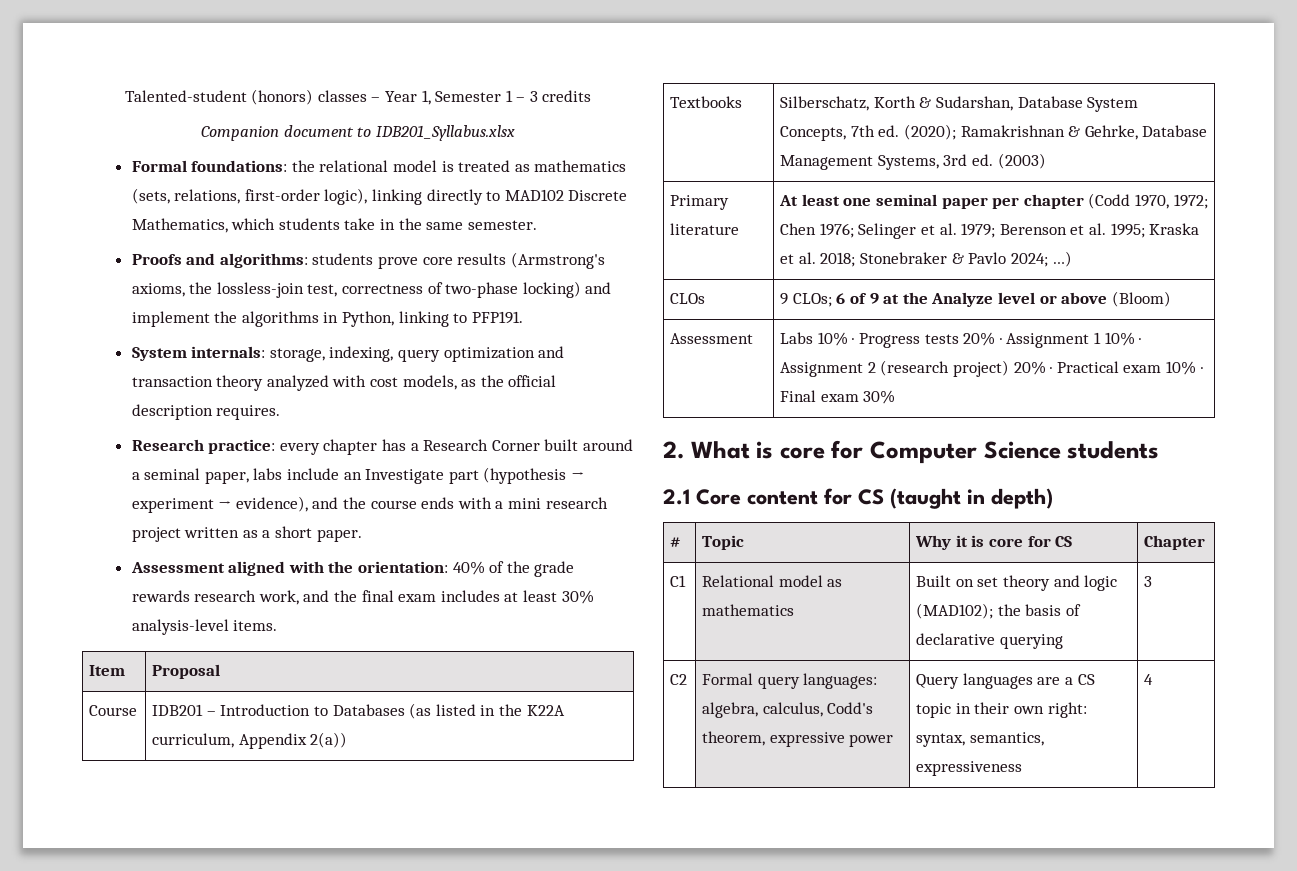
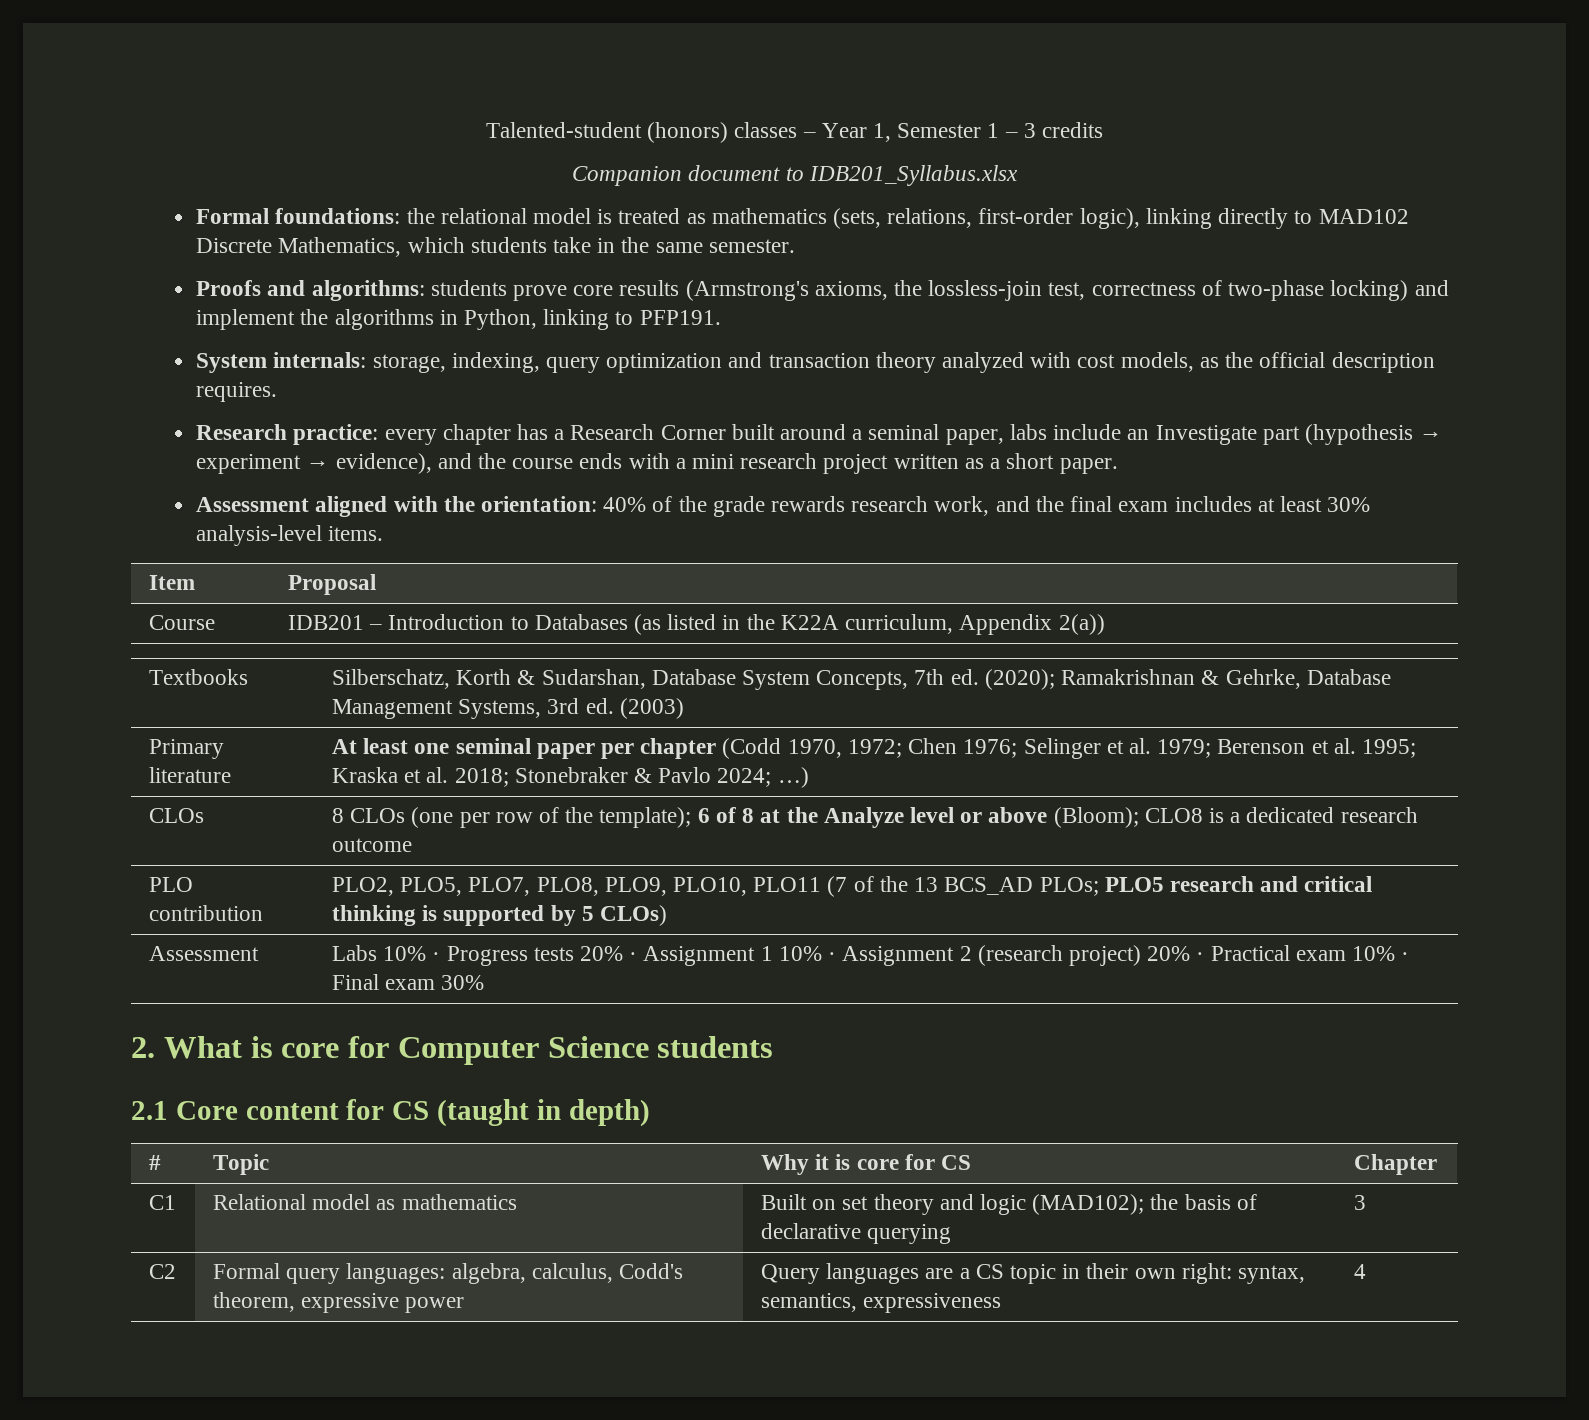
[780,293,832,307] 9 CLOs; -> [332,807,692,828] 8 CLOs (one per row of the template);
[869,293,879,304] 9 -> [742,808,755,823] 8
[1111,291,1171,307] (Bloom) -> [1053,807,1418,828] [332,838,413,852] [149,877,194,892] [149,905,264,921] [332,876,1373,897] [332,905,668,926] (Bloom); CLO8 is a dedicated research outcome // PLO contribution | PLO2, PLO5, PLO7, PLO8, PLO9, PLO10, PLO11 (7 of the 13 BCS_AD PLOs; PLO5 research and critical thinking is supported by 5 CLOs)

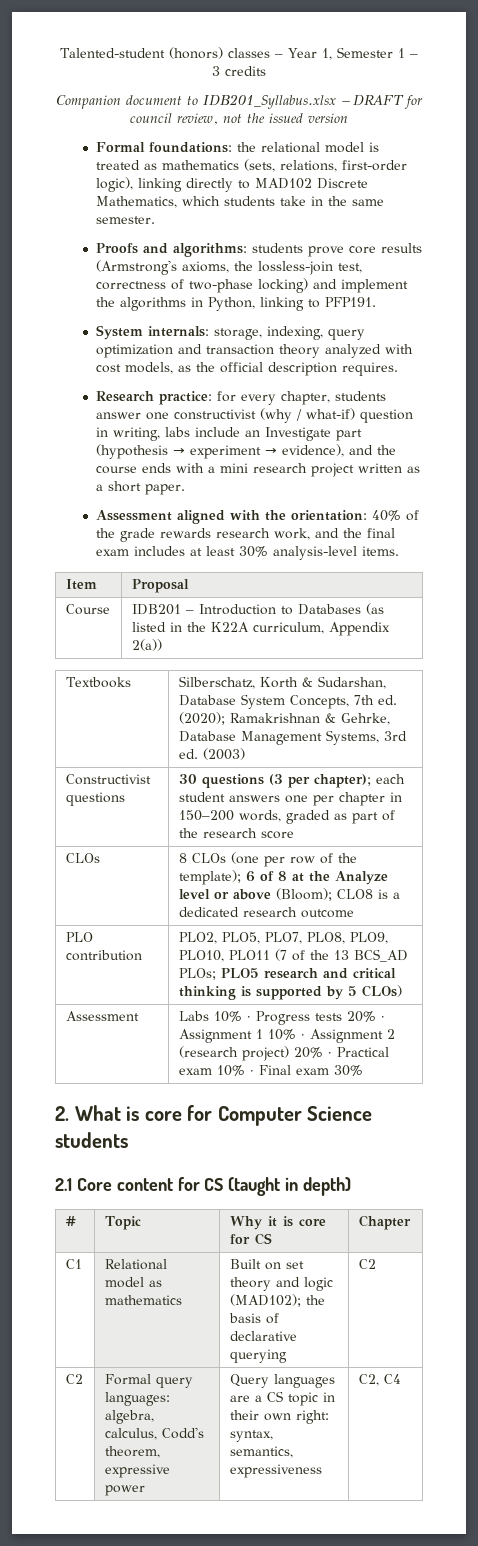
(1018, 175) none -> [341,95,423,109] [130,113,348,125] – DRAFT for council review, not the issued version
[384,424,1004,445] every chapter has a Research Corner built around a seminal paper, -> [216,391,386,405] [95,408,413,423] [95,427,160,441] for every chapter, students answer one constructivist (why / what-if) question in writing,
[149,739,225,759] [149,767,232,783] [332,738,1417,759] [332,767,809,788] Primary literature | At least one seminal paper per chapter (Codd 1970, 1972; Chen 1976; Selinger et al. 1979; Berenson et al. 1995; Kraska et al. 2018; Stonebraker & Pavlo 2024; …) -> [65,774,151,785] [65,792,125,806] [178,774,405,788] [178,792,402,806] [178,810,395,824] [178,828,294,839] Constructivist questions | 30 questions (3 per chapter); each student answers one per chapter in 150–200 words, graded as part of the research score
[1354,1195,1367,1210] 3 -> [358,1259,376,1269] C2
[1354,1264,1367,1279] 4 -> [358,1374,401,1386] C2, C4

